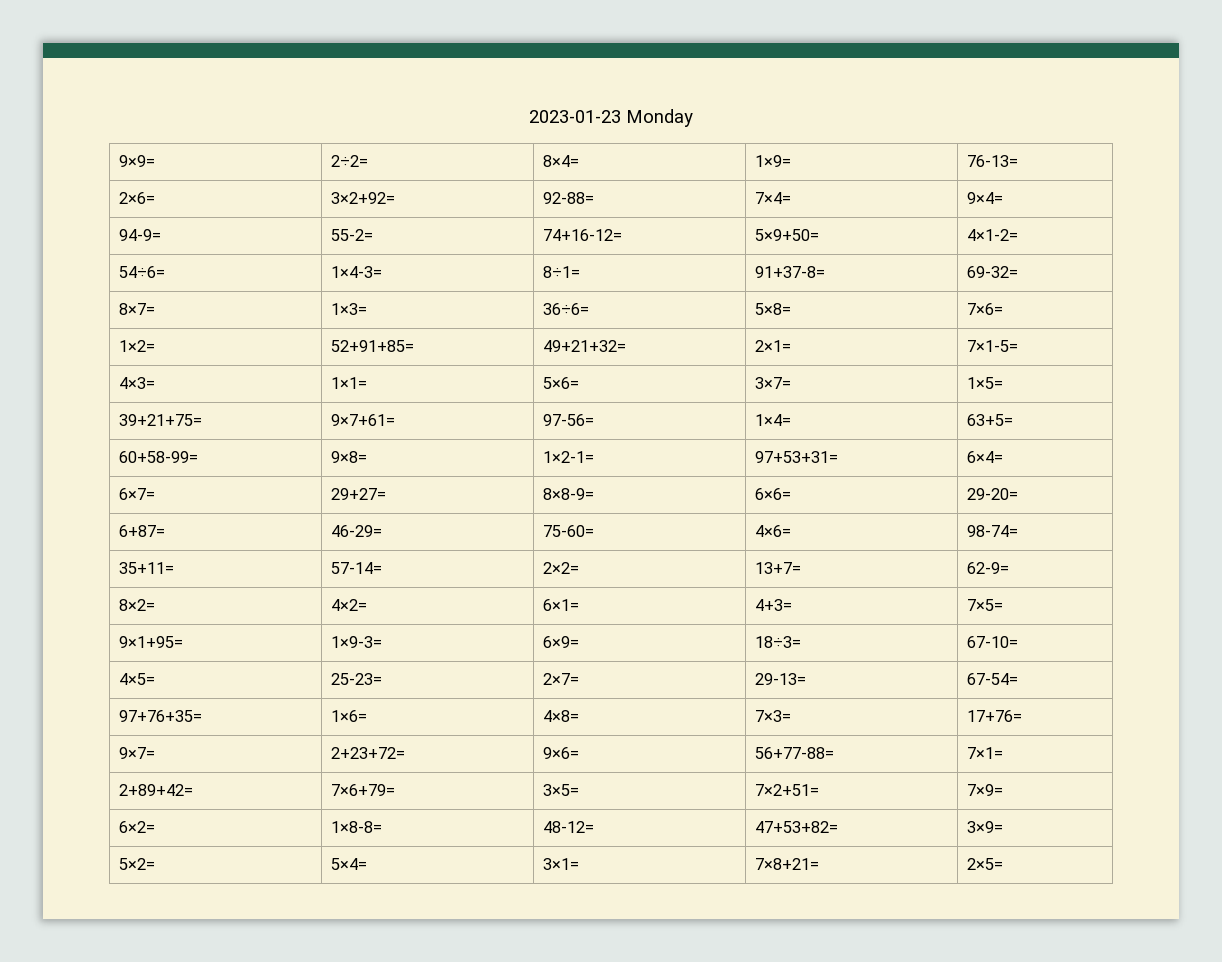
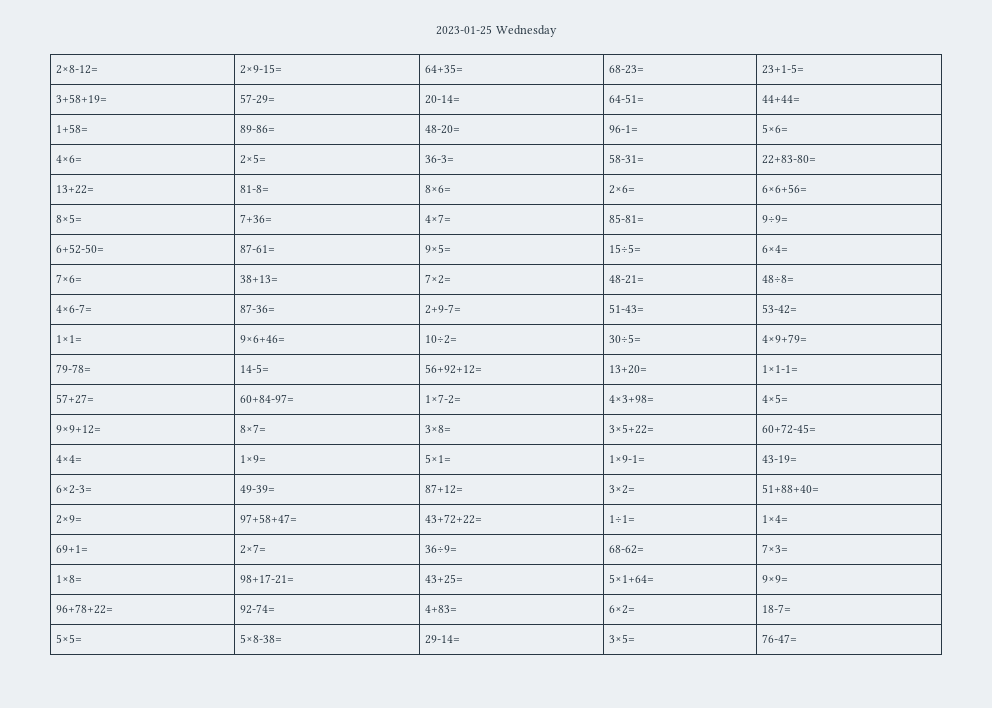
[529,109,693,127] [118,155,155,167] [330,155,368,167] [542,155,579,167] [754,155,791,167] [966,155,1018,167] [118,192,155,204] [330,192,395,204] [542,192,594,204] [754,192,791,204] [966,192,1003,204] [118,229,161,241] [330,229,373,241] [542,229,622,241] [754,229,819,241] [966,229,1018,241] [118,266,165,278] [330,266,382,278] [542,266,580,278] [754,266,825,278] [966,266,1018,278] [118,303,155,315] [330,303,367,315] [542,303,589,315] [754,303,791,315] [966,303,1003,315] [118,340,155,352] [330,340,414,352] [542,340,626,352] [754,340,791,352] [966,340,1018,352] [118,377,155,389] [330,377,367,389] [542,377,579,389] [754,377,791,389] [966,377,1003,389] [118,414,202,426] [330,414,395,426] [542,414,594,426] [754,414,791,426] [966,414,1013,426] [118,451,198,463] [330,451,367,463] [542,451,594,463] [754,451,838,463] [966,451,1003,463] [118,488,155,500] [330,488,386,500] [542,488,594,500] [754,488,791,500] [966,488,1018,500] [118,525,165,537] [330,525,382,537] [542,525,594,537] [754,525,791,537] [966,525,1018,537] [118,562,174,574] [330,562,382,574] [542,562,579,574] [754,562,801,574] [966,562,1009,574] [118,599,155,611] [330,599,367,611] [542,599,579,611] [754,599,792,611] [966,599,1003,611] [118,636,183,648] [330,636,382,648] [542,636,579,648] [754,636,801,648] [966,636,1018,648] [118,673,155,685] [330,673,382,685] [542,673,579,685] [754,673,806,685] [966,673,1018,685] [118,710,202,722] [330,710,367,722] [542,710,579,722] [754,710,791,722] [966,710,1022,722] [118,747,155,759] [330,747,405,759] [542,747,579,759] [754,747,834,759] [966,747,1003,759] [118,784,193,796] [330,784,395,796] [542,784,579,796] [754,784,819,796] [966,784,1003,796] [118,821,155,833] [330,821,382,833] [542,821,594,833] [754,821,838,833] [966,821,1003,833] [118,858,155,870] [330,858,367,870] [542,858,579,870] [754,858,819,870] [966,858,1003,870] 2023-01-23 Monday // 9×9= | 2÷2= | 8×4= | 1×9= | 76-13= // 2×6= | 3×2+92= | 92-88= | 7×4= | 9×4= // 94-9= | 55-2= | 74+16-12= | 5×9+50= | 4×1-2= // 54÷6= | 1×4-3= | 8÷1= | 91+37-8= | 69-32= // 8×7= | 1×3= | 36÷6= | 5×8= | 7×6= // 1×2= | 52+91+85= | 49+21+32= | 2×1= | 7×1-5= // 4×3= | 1×1= | 5×6= | 3×7= | 1×5= // 39+21+75= | 9×7+61= | 97-56= | 1×4= | 63+5= // 60+58-99= | 9×8= | 1×2-1= | 97+53+31= | 6×4= // 6×7= | 29+27= | 8×8-9= | 6×6= | 29-20= // 6+87= | 46-29= | 75-60= | 4×6= | 98-74= // 35+11= | 57-14= | 2×2= | 13+7= | 62-9= // 8×2= | 4×2= | 6×1= | 4+3= | 7×5= // 9×1+95= | 1×9-3= | 6×9= | 18÷3= | 67-10= // 4×5= | 25-23= | 2×7= | 29-13= | 67-54= // 97+76+35= | 1×6= | 4×8= | 7×3= | 17+76= // 9×7= | 2+23+72= | 9×6= | 56+77-88= | 7×1= // 2+89+42= | 7×6+79= | 3×5= | 7×2+51= | 7×9= // 6×2= | 1×8-8= | 48-12= | 47+53+82= | 3×9= // 5×2= | 5×4= | 3×1= | 7×8+21= | 2×5= -> [436,25,557,37] [55,65,98,74] [239,64,282,74] [424,64,463,73] [608,65,644,74] [761,64,804,74] [55,94,107,103] [239,94,275,104] [424,95,460,104] [608,94,644,103] [761,95,800,103] [55,124,88,133] [239,125,275,133] [424,125,460,134] [608,125,638,133] [761,124,788,133] [55,155,82,163] [239,154,266,164] [424,155,454,163] [608,154,644,163] [761,155,816,164] [55,185,94,194] [239,185,269,193] [424,185,451,193] [608,185,635,194] [761,184,807,193] [55,214,82,223] [239,214,272,223] [424,214,451,223] [608,214,644,223] [761,215,788,223] [55,244,104,254] [239,244,275,253] [424,244,451,253] [608,244,641,253] [761,245,788,253] [55,274,82,283] [239,275,278,283] [424,274,451,284] [608,275,644,284] [761,275,794,283] [55,304,92,313] [239,304,275,313] [424,304,461,314] [608,304,644,313] [761,304,797,314] [55,335,82,343] [239,335,285,343] [424,335,457,344] [608,334,641,343] [761,334,807,343] [55,364,91,373] [239,364,269,373] [424,364,482,374] [608,365,647,374] [761,365,798,373] [55,394,94,404] [239,394,294,403] [424,394,461,404] [608,395,654,403] [761,394,788,403] [55,425,101,434] [239,424,266,433] [424,425,451,433] [608,424,654,434] [761,424,816,434] [55,455,82,463] [239,455,266,463] [424,454,451,463] [608,455,645,463] [761,455,797,463] [55,485,92,494] [239,485,275,493] [424,484,463,494] [608,485,635,494] [761,484,819,493] [55,515,82,524] [239,514,297,523] [424,514,482,524] [608,515,635,523] [761,515,788,523] [55,545,88,553] [239,544,266,554] [424,545,457,553] [608,545,644,554] [761,544,788,553] [55,575,82,583] [239,574,294,584] [424,574,463,584] [608,574,654,583] [761,575,788,583] [55,604,113,614] [239,604,275,614] [424,605,457,613] [608,605,635,614] [761,604,791,613] [55,634,82,643] [239,634,282,643] [424,635,460,644] [608,634,635,643] [761,634,797,643] 2023-01-25 Wednesday // 2×8-12= | 2×9-15= | 64+35= | 68-23= | 23+1-5= // 3+58+19= | 57-29= | 20-14= | 64-51= | 44+44= // 1+58= | 89-86= | 48-20= | 96-1= | 5×6= // 4×6= | 2×5= | 36-3= | 58-31= | 22+83-80= // 13+22= | 81-8= | 8×6= | 2×6= | 6×6+56= // 8×5= | 7+36= | 4×7= | 85-81= | 9÷9= // 6+52-50= | 87-61= | 9×5= | 15÷5= | 6×4= // 7×6= | 38+13= | 7×2= | 48-21= | 48÷8= // 4×6-7= | 87-36= | 2+9-7= | 51-43= | 53-42= // 1×1= | 9×6+46= | 10÷2= | 30÷5= | 4×9+79= // 79-78= | 14-5= | 56+92+12= | 13+20= | 1×1-1= // 57+27= | 60+84-97= | 1×7-2= | 4×3+98= | 4×5= // 9×9+12= | 8×7= | 3×8= | 3×5+22= | 60+72-45= // 4×4= | 1×9= | 5×1= | 1×9-1= | 43-19= // 6×2-3= | 49-39= | 87+12= | 3×2= | 51+88+40= // 2×9= | 97+58+47= | 43+72+22= | 1÷1= | 1×4= // 69+1= | 2×7= | 36÷9= | 68-62= | 7×3= // 1×8= | 98+17-21= | 43+25= | 5×1+64= | 9×9= // 96+78+22= | 92-74= | 4+83= | 6×2= | 18-7= // 5×5= | 5×8-38= | 29-14= | 3×5= | 76-47=

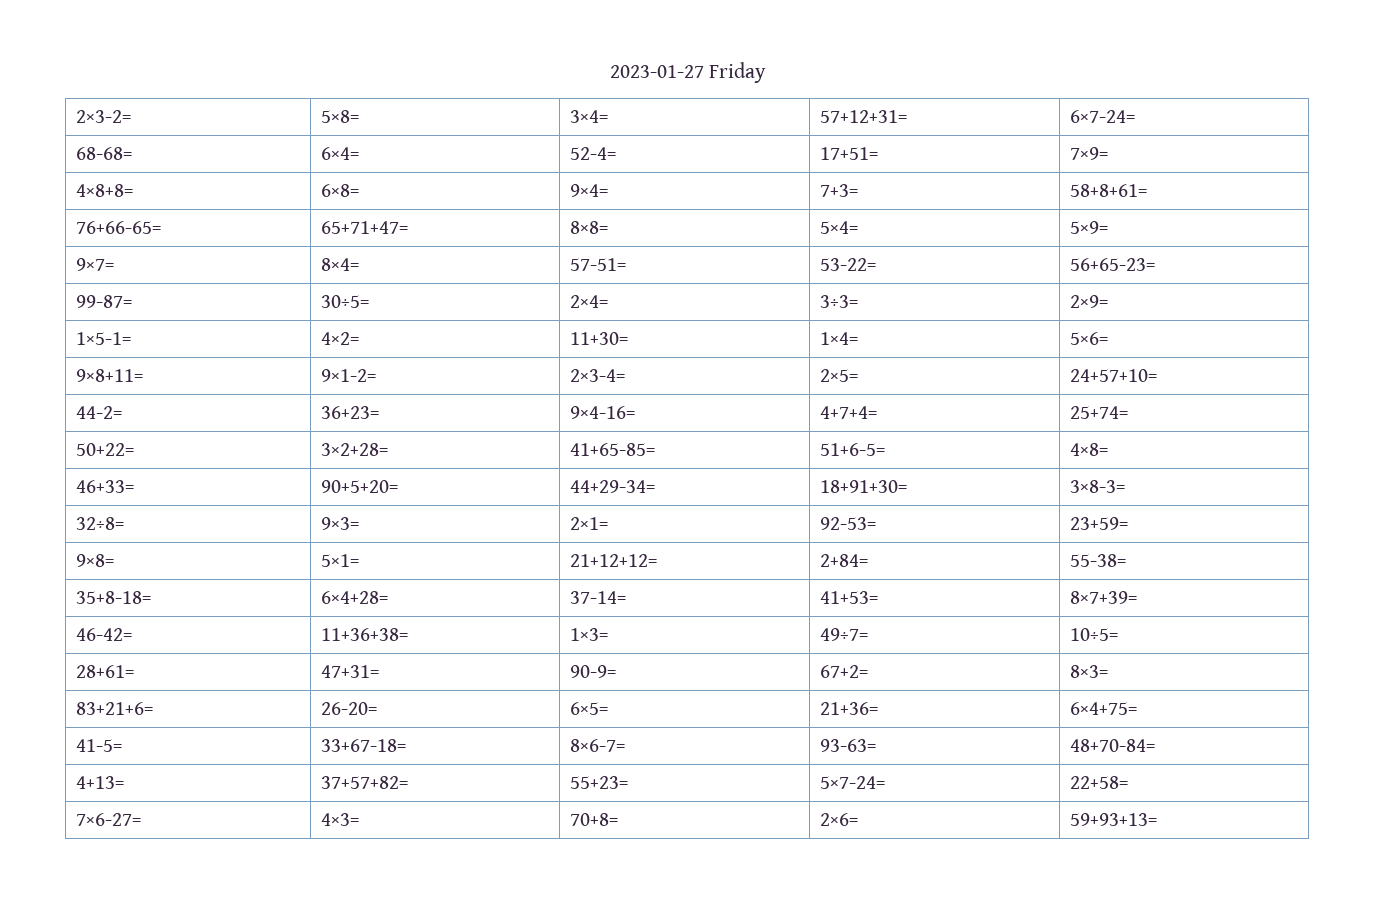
[436,25,557,37] [55,65,98,74] [239,64,282,74] [424,64,463,73] [608,65,644,74] [761,64,804,74] [55,94,107,103] [239,94,275,104] [424,95,460,104] [608,94,644,103] [761,95,800,103] [55,124,88,133] [239,125,275,133] [424,125,460,134] [608,125,638,133] [761,124,788,133] [55,155,82,163] [239,154,266,164] [424,155,454,163] [608,154,644,163] [761,155,816,164] [55,185,94,194] [239,185,269,193] [424,185,451,193] [608,185,635,194] [761,184,807,193] [55,214,82,223] [239,214,272,223] [424,214,451,223] [608,214,644,223] [761,215,788,223] [55,244,104,254] [239,244,275,253] [424,244,451,253] [608,244,641,253] [761,245,788,253] [55,274,82,283] [239,275,278,283] [424,274,451,284] [608,275,644,284] [761,275,794,283] [55,304,92,313] [239,304,275,313] [424,304,461,314] [608,304,644,313] [761,304,797,314] [55,335,82,343] [239,335,285,343] [424,335,457,344] [608,334,641,343] [761,334,807,343] [55,364,91,373] [239,364,269,373] [424,364,482,374] [608,365,647,374] [761,365,798,373] [55,394,94,404] [239,394,294,403] [424,394,461,404] [608,395,654,403] [761,394,788,403] [55,425,101,434] [239,424,266,433] [424,425,451,433] [608,424,654,434] [761,424,816,434] [55,455,82,463] [239,455,266,463] [424,454,451,463] [608,455,645,463] [761,455,797,463] [55,485,92,494] [239,485,275,493] [424,484,463,494] [608,485,635,494] [761,484,819,493] [55,515,82,524] [239,514,297,523] [424,514,482,524] [608,515,635,523] [761,515,788,523] [55,545,88,553] [239,544,266,554] [424,545,457,553] [608,545,644,554] [761,544,788,553] [55,575,82,583] [239,574,294,584] [424,574,463,584] [608,574,654,583] [761,575,788,583] [55,604,113,614] [239,604,275,614] [424,605,457,613] [608,605,635,614] [761,604,791,613] [55,634,82,643] [239,634,282,643] [424,635,460,644] [608,634,635,643] [761,634,797,643] 2023-01-25 Wednesday // 2×8-12= | 2×9-15= | 64+35= | 68-23= | 23+1-5= // 3+58+19= | 57-29= | 20-14= | 64-51= | 44+44= // 1+58= | 89-86= | 48-20= | 96-1= | 5×6= // 4×6= | 2×5= | 36-3= | 58-31= | 22+83-80= // 13+22= | 81-8= | 8×6= | 2×6= | 6×6+56= // 8×5= | 7+36= | 4×7= | 85-81= | 9÷9= // 6+52-50= | 87-61= | 9×5= | 15÷5= | 6×4= // 7×6= | 38+13= | 7×2= | 48-21= | 48÷8= // 4×6-7= | 87-36= | 2+9-7= | 51-43= | 53-42= // 1×1= | 9×6+46= | 10÷2= | 30÷5= | 4×9+79= // 79-78= | 14-5= | 56+92+12= | 13+20= | 1×1-1= // 57+27= | 60+84-97= | 1×7-2= | 4×3+98= | 4×5= // 9×9+12= | 8×7= | 3×8= | 3×5+22= | 60+72-45= // 4×4= | 1×9= | 5×1= | 1×9-1= | 43-19= // 6×2-3= | 49-39= | 87+12= | 3×2= | 51+88+40= // 2×9= | 97+58+47= | 43+72+22= | 1÷1= | 1×4= // 69+1= | 2×7= | 36÷9= | 68-62= | 7×3= // 1×8= | 98+17-21= | 43+25= | 5×1+64= | 9×9= // 96+78+22= | 92-74= | 4+83= | 6×2= | 18-7= // 5×5= | 5×8-38= | 29-14= | 3×5= | 76-47= -> [609,62,767,83] [75,110,131,123] [320,110,359,123] [569,110,608,123] [819,110,907,123] [1069,110,1135,123] [75,147,132,160] [320,147,359,160] [569,147,616,160] [819,147,878,160] [1069,147,1108,160] [75,184,133,197] [320,184,359,197] [569,184,608,197] [819,184,858,197] [1069,184,1147,197] [75,221,161,234] [320,221,408,234] [569,221,608,234] [819,221,858,234] [1069,221,1108,234] [75,258,114,271] [320,258,359,271] [569,258,626,271] [819,258,876,271] [1069,258,1155,271] [75,295,132,308] [320,295,369,308] [569,295,608,308] [819,295,858,308] [1069,295,1108,308] [75,332,131,345] [320,332,359,345] [569,332,628,345] [819,332,858,345] [1069,332,1108,345] [75,369,143,382] [320,369,376,382] [569,369,625,382] [819,369,858,382] [1069,369,1157,382] [75,406,122,419] [320,406,379,419] [569,406,635,419] [819,406,877,419] [1069,406,1128,419] [75,443,134,456] [320,443,388,456] [569,443,655,456] [819,443,885,456] [1069,443,1108,456] [75,480,134,493] [320,480,398,493] [569,480,655,493] [819,480,907,493] [1069,480,1125,493] [75,517,124,530] [320,517,359,530] [569,517,608,530] [819,517,876,530] [1069,517,1128,530] [75,554,114,567] [320,554,359,567] [569,554,657,567] [819,554,868,567] [1069,554,1126,567] [75,591,151,604] [320,591,388,604] [569,591,626,604] [819,591,878,604] [1069,591,1137,604] [75,628,132,641] [320,628,408,641] [569,628,608,641] [819,628,868,641] [1069,628,1118,641] [75,665,134,678] [320,665,379,678] [569,665,616,678] [819,665,868,678] [1069,665,1108,678] [75,702,153,715] [320,702,377,715] [569,702,608,715] [819,702,878,715] [1069,702,1137,715] [75,739,122,752] [320,739,406,752] [569,739,625,752] [819,739,876,752] [1069,739,1155,752] [75,776,124,789] [320,776,408,789] [569,776,628,789] [819,776,885,789] [1069,776,1128,789] [75,813,141,826] [320,813,359,826] [569,813,618,826] [819,813,858,826] [1069,813,1157,826] 2023-01-27 Friday // 2×3-2= | 5×8= | 3×4= | 57+12+31= | 6×7-24= // 68-68= | 6×4= | 52-4= | 17+51= | 7×9= // 4×8+8= | 6×8= | 9×4= | 7+3= | 58+8+61= // 76+66-65= | 65+71+47= | 8×8= | 5×4= | 5×9= // 9×7= | 8×4= | 57-51= | 53-22= | 56+65-23= // 99-87= | 30÷5= | 2×4= | 3÷3= | 2×9= // 1×5-1= | 4×2= | 11+30= | 1×4= | 5×6= // 9×8+11= | 9×1-2= | 2×3-4= | 2×5= | 24+57+10= // 44-2= | 36+23= | 9×4-16= | 4+7+4= | 25+74= // 50+22= | 3×2+28= | 41+65-85= | 51+6-5= | 4×8= // 46+33= | 90+5+20= | 44+29-34= | 18+91+30= | 3×8-3= // 32÷8= | 9×3= | 2×1= | 92-53= | 23+59= // 9×8= | 5×1= | 21+12+12= | 2+84= | 55-38= // 35+8-18= | 6×4+28= | 37-14= | 41+53= | 8×7+39= // 46-42= | 11+36+38= | 1×3= | 49÷7= | 10÷5= // 28+61= | 47+31= | 90-9= | 67+2= | 8×3= // 83+21+6= | 26-20= | 6×5= | 21+36= | 6×4+75= // 41-5= | 33+67-18= | 8×6-7= | 93-63= | 48+70-84= // 4+13= | 37+57+82= | 55+23= | 5×7-24= | 22+58= // 7×6-27= | 4×3= | 70+8= | 2×6= | 59+93+13=

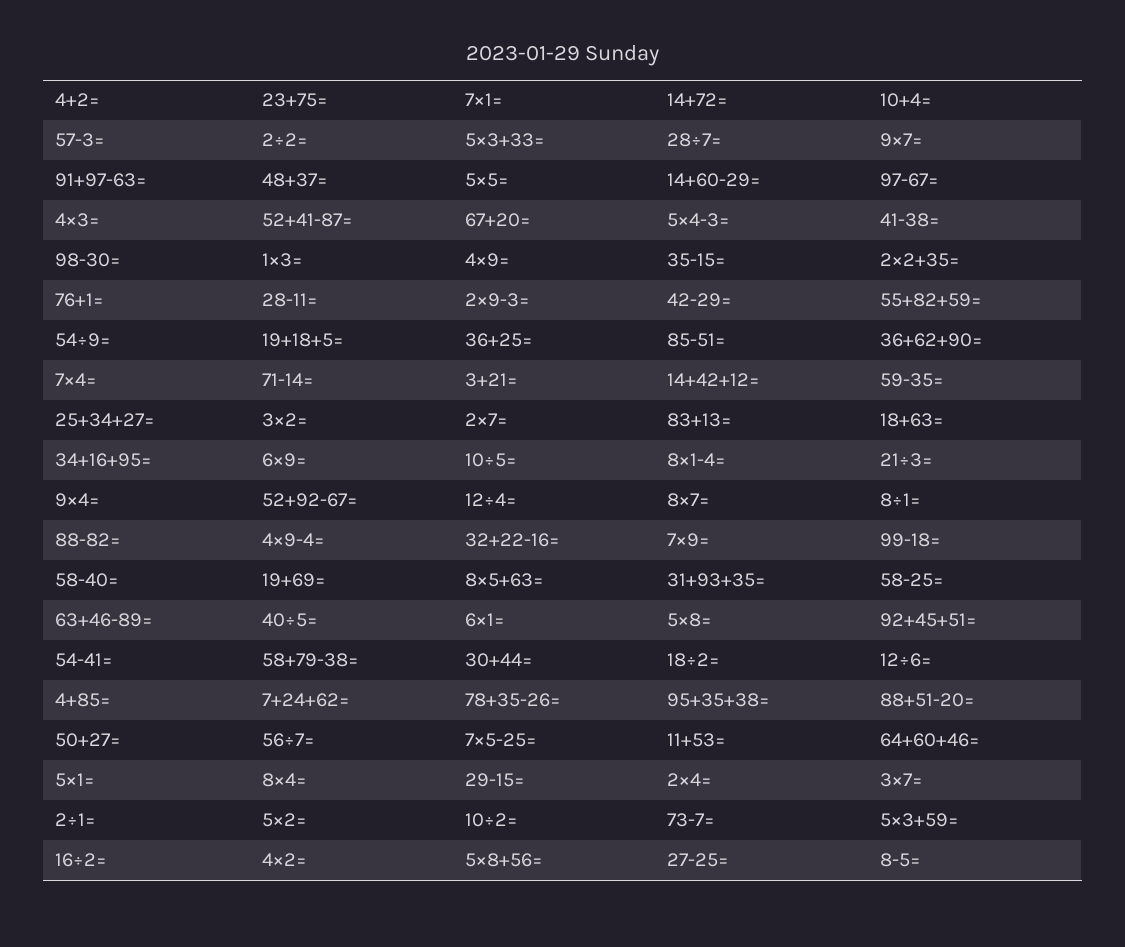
[609,62,767,83] [75,110,131,123] [320,110,359,123] [569,110,608,123] [819,110,907,123] [1069,110,1135,123] [75,147,132,160] [320,147,359,160] [569,147,616,160] [819,147,878,160] [1069,147,1108,160] [75,184,133,197] [320,184,359,197] [569,184,608,197] [819,184,858,197] [1069,184,1147,197] [75,221,161,234] [320,221,408,234] [569,221,608,234] [819,221,858,234] [1069,221,1108,234] [75,258,114,271] [320,258,359,271] [569,258,626,271] [819,258,876,271] [1069,258,1155,271] [75,295,132,308] [320,295,369,308] [569,295,608,308] [819,295,858,308] [1069,295,1108,308] [75,332,131,345] [320,332,359,345] [569,332,628,345] [819,332,858,345] [1069,332,1108,345] [75,369,143,382] [320,369,376,382] [569,369,625,382] [819,369,858,382] [1069,369,1157,382] [75,406,122,419] [320,406,379,419] [569,406,635,419] [819,406,877,419] [1069,406,1128,419] [75,443,134,456] [320,443,388,456] [569,443,655,456] [819,443,885,456] [1069,443,1108,456] [75,480,134,493] [320,480,398,493] [569,480,655,493] [819,480,907,493] [1069,480,1125,493] [75,517,124,530] [320,517,359,530] [569,517,608,530] [819,517,876,530] [1069,517,1128,530] [75,554,114,567] [320,554,359,567] [569,554,657,567] [819,554,868,567] [1069,554,1126,567] [75,591,151,604] [320,591,388,604] [569,591,626,604] [819,591,878,604] [1069,591,1137,604] [75,628,132,641] [320,628,408,641] [569,628,608,641] [819,628,868,641] [1069,628,1118,641] [75,665,134,678] [320,665,379,678] [569,665,616,678] [819,665,868,678] [1069,665,1108,678] [75,702,153,715] [320,702,377,715] [569,702,608,715] [819,702,878,715] [1069,702,1137,715] [75,739,122,752] [320,739,406,752] [569,739,625,752] [819,739,876,752] [1069,739,1155,752] [75,776,124,789] [320,776,408,789] [569,776,628,789] [819,776,885,789] [1069,776,1128,789] [75,813,141,826] [320,813,359,826] [569,813,618,826] [819,813,858,826] [1069,813,1157,826] 2023-01-27 Friday // 2×3-2= | 5×8= | 3×4= | 57+12+31= | 6×7-24= // 68-68= | 6×4= | 52-4= | 17+51= | 7×9= // 4×8+8= | 6×8= | 9×4= | 7+3= | 58+8+61= // 76+66-65= | 65+71+47= | 8×8= | 5×4= | 5×9= // 9×7= | 8×4= | 57-51= | 53-22= | 56+65-23= // 99-87= | 30÷5= | 2×4= | 3÷3= | 2×9= // 1×5-1= | 4×2= | 11+30= | 1×4= | 5×6= // 9×8+11= | 9×1-2= | 2×3-4= | 2×5= | 24+57+10= // 44-2= | 36+23= | 9×4-16= | 4+7+4= | 25+74= // 50+22= | 3×2+28= | 41+65-85= | 51+6-5= | 4×8= // 46+33= | 90+5+20= | 44+29-34= | 18+91+30= | 3×8-3= // 32÷8= | 9×3= | 2×1= | 92-53= | 23+59= // 9×8= | 5×1= | 21+12+12= | 2+84= | 55-38= // 35+8-18= | 6×4+28= | 37-14= | 41+53= | 8×7+39= // 46-42= | 11+36+38= | 1×3= | 49÷7= | 10÷5= // 28+61= | 47+31= | 90-9= | 67+2= | 8×3= // 83+21+6= | 26-20= | 6×5= | 21+36= | 6×4+75= // 41-5= | 33+67-18= | 8×6-7= | 93-63= | 48+70-84= // 4+13= | 37+57+82= | 55+23= | 5×7-24= | 22+58= // 7×6-27= | 4×3= | 70+8= | 2×6= | 59+93+13= -> [465,45,660,66] [55,93,101,106] [262,93,329,107] [465,93,504,106] [667,93,729,106] [880,93,933,107] [55,133,106,147] [262,133,309,146] [465,133,546,147] [667,133,723,147] [880,133,924,147] [55,173,148,187] [262,173,329,187] [465,173,510,187] [667,173,762,187] [880,173,940,187] [55,213,101,227] [262,213,354,227] [465,213,532,227] [667,213,731,227] [880,213,941,227] [55,253,122,267] [262,253,304,267] [465,253,511,267] [667,253,727,267] [880,253,961,267] [55,293,105,307] [262,293,319,307] [465,293,531,307] [667,293,733,307] [880,293,983,307] [55,333,112,347] [262,333,345,347] [465,333,534,347] [667,333,727,347] [880,333,984,347] [55,373,98,386] [262,373,315,386] [465,373,519,387] [667,373,761,386] [880,373,945,387] [55,413,156,427] [262,413,309,427] [465,413,509,426] [667,413,733,427] [880,413,945,427] [55,453,153,467] [262,453,308,467] [465,453,518,467] [667,453,727,467] [880,453,934,467] [55,493,101,507] [262,493,359,507] [465,493,518,506] [667,493,711,507] [880,493,922,507] [55,533,122,547] [262,533,326,547] [465,533,561,547] [667,533,711,547] [880,533,942,547] [55,573,120,587] [262,573,327,587] [465,573,545,587] [667,573,767,587] [880,573,945,587] [55,613,154,627] [262,613,319,627] [465,613,506,627] [667,613,713,627] [880,613,978,627] [55,653,114,667] [262,653,360,667] [465,653,534,667] [667,653,721,667] [880,653,933,667] [55,693,112,707] [262,693,351,707] [465,693,562,707] [667,693,771,707] [880,693,976,707] [55,733,122,747] [262,733,316,747] [465,733,538,747] [667,733,727,747] [880,733,981,747] [55,773,96,787] [262,773,308,787] [465,773,526,787] [667,773,713,786] [880,773,924,787] [55,813,97,826] [262,813,308,827] [465,813,519,827] [667,813,716,827] [880,813,960,827] [55,853,108,867] [262,853,308,866] [465,853,544,867] [667,853,730,867] [880,853,922,867] 2023-01-29 Sunday // 4+2= | 23+75= | 7×1= | 14+72= | 10+4= // 57-3= | 2÷2= | 5×3+33= | 28÷7= | 9×7= // 91+97-63= | 48+37= | 5×5= | 14+60-29= | 97-67= // 4×3= | 52+41-87= | 67+20= | 5×4-3= | 41-38= // 98-30= | 1×3= | 4×9= | 35-15= | 2×2+35= // 76+1= | 28-11= | 2×9-3= | 42-29= | 55+82+59= // 54÷9= | 19+18+5= | 36+25= | 85-51= | 36+62+90= // 7×4= | 71-14= | 3+21= | 14+42+12= | 59-35= // 25+34+27= | 3×2= | 2×7= | 83+13= | 18+63= // 34+16+95= | 6×9= | 10÷5= | 8×1-4= | 21÷3= // 9×4= | 52+92-67= | 12÷4= | 8×7= | 8÷1= // 88-82= | 4×9-4= | 32+22-16= | 7×9= | 99-18= // 58-40= | 19+69= | 8×5+63= | 31+93+35= | 58-25= // 63+46-89= | 40÷5= | 6×1= | 5×8= | 92+45+51= // 54-41= | 58+79-38= | 30+44= | 18÷2= | 12÷6= // 4+85= | 7+24+62= | 78+35-26= | 95+35+38= | 88+51-20= // 50+27= | 56÷7= | 7×5-25= | 11+53= | 64+60+46= // 5×1= | 8×4= | 29-15= | 2×4= | 3×7= // 2÷1= | 5×2= | 10÷2= | 73-7= | 5×3+59= // 16÷2= | 4×2= | 5×8+56= | 27-25= | 8-5=

